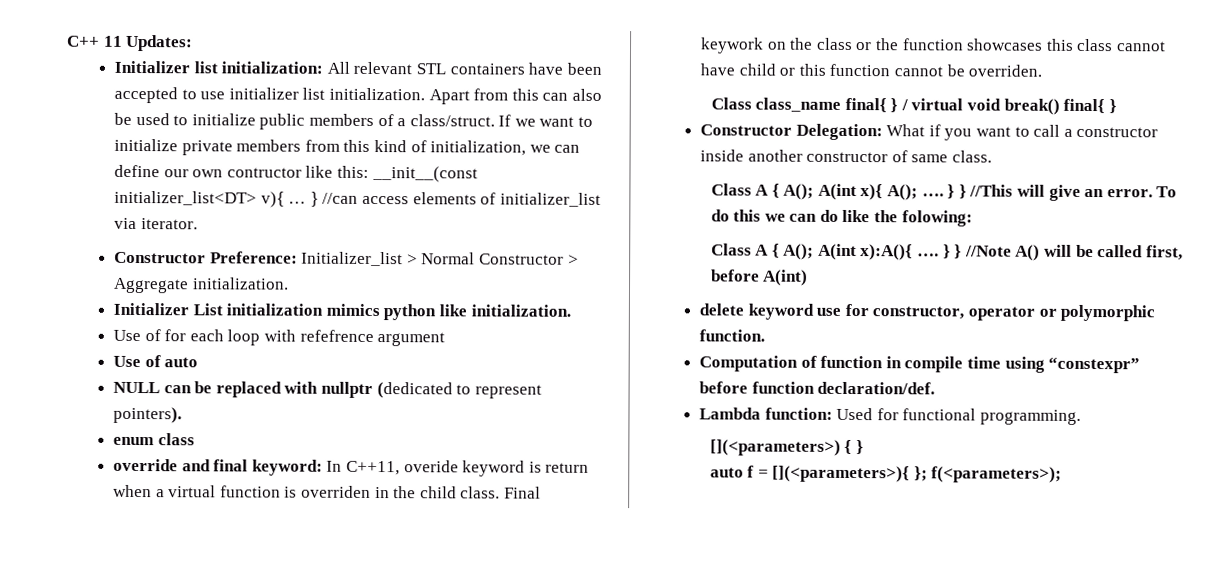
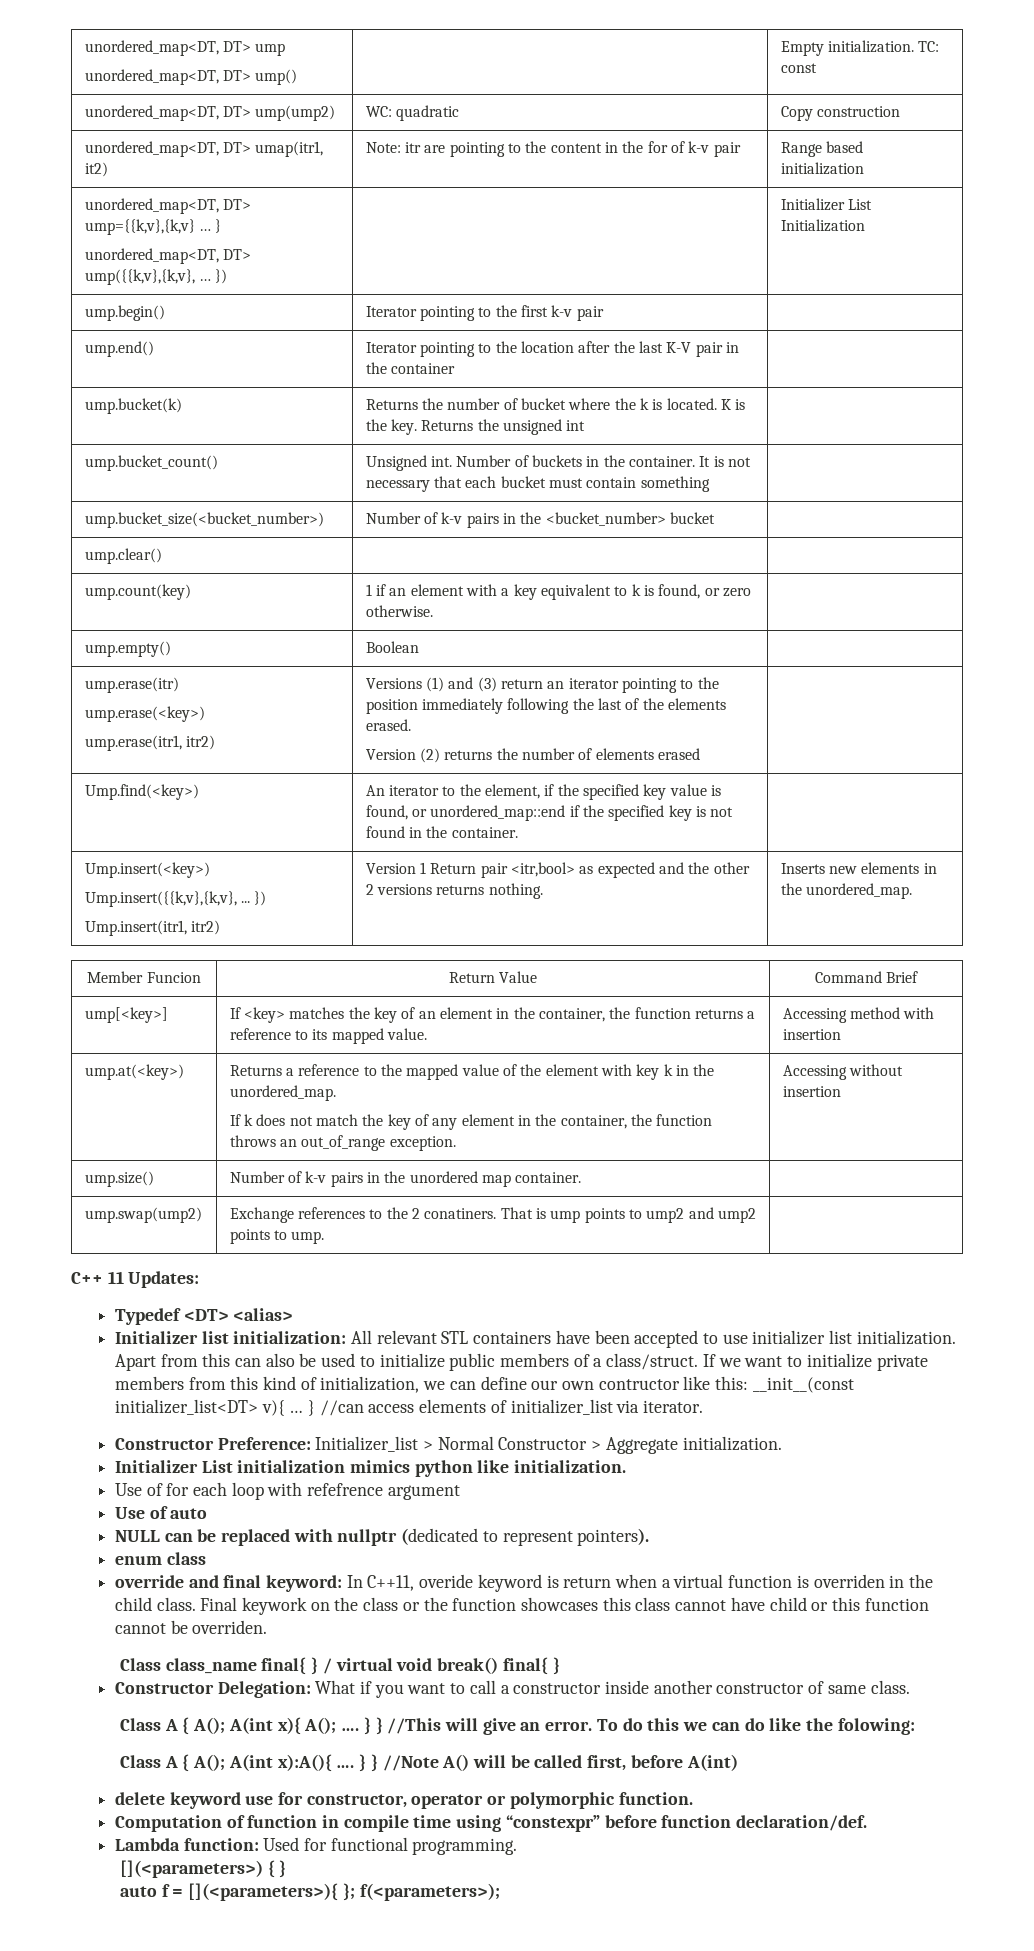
(67, 41) none -> [84,40,286,56] [84,69,298,85] [780,40,940,56] [780,63,817,73] [84,105,336,121] [365,105,460,121] [780,106,901,121] [84,141,324,157] [84,162,108,177] [365,141,741,157] [780,141,864,157] [780,162,864,175] [84,198,252,214] [84,219,222,235] [84,248,252,264] [84,269,228,285] [780,198,873,211] [780,219,865,232] [84,305,165,321] [365,305,604,321] [84,341,154,357] [365,341,739,357] [365,362,456,374] [84,398,182,414] [365,398,746,410] [365,419,586,435] [84,455,218,471] [365,455,751,471] [365,476,710,492] [84,512,324,528] [365,512,715,528] [84,548,162,564] [84,584,191,600] [365,584,751,600] [365,605,433,617] [84,641,171,657] [365,641,419,653] [84,677,179,693] [84,706,205,722] [84,735,216,751] [365,677,719,693] [365,698,726,714] [365,719,411,731] [365,748,700,763] [84,784,199,800] [365,784,721,800] [365,805,734,821] [365,826,518,838] [84,862,210,878] [84,891,267,907] [84,920,221,936] [365,862,750,878] [365,883,543,899] [780,862,937,874] [780,883,913,899] [87,971,201,983] [448,971,538,983] [814,971,919,983] [84,1007,168,1023] [229,1007,756,1023] [229,1028,428,1044] [782,1007,935,1023] [782,1029,841,1040] [84,1064,184,1080] [229,1064,715,1080] [229,1085,336,1101] [229,1114,713,1130] [229,1135,456,1151] [782,1064,904,1080] [782,1086,841,1097] [84,1171,154,1187] [229,1171,582,1187] [84,1207,202,1223] [229,1207,756,1223] [229,1229,325,1244] unordered_map<DT, DT> ump // unordered_map<DT, DT> ump() | | Empty initialization. TC: const // unordered_map<DT, DT> ump(ump2) | WC: quadratic | Copy construction // unordered_map<DT, DT> umap(itr1, it2) | Note: itr are pointing to the content in the for of k-v pair | Range based initialization // unordered_map<DT, DT> ump={{k,v},{k,v} … } // unordered_map<DT, DT> ump({{k,v},{k,v}, … }) | | Initializer List Initialization // ump.begin() | Iterator pointing to the first k-v pair | // ump.end() | Iterator pointing to the location after the last K-V pair in the container | // ump.bucket(k) | Returns the number of bucket where the k is located. K is the key. Returns the unsigned int | // ump.bucket_count() | Unsigned int. Number of buckets in the container. It is not necessary that each bucket must contain something | // ump.bucket_size(<bucket_number>) | Number of k-v pairs in the <bucket_number> bucket | // ump.clear() | | // ump.count(key) | 1 if an element with a key equivalent to k is found, or zero otherwise. | // ump.empty() | Boolean | // ump.erase(itr) // ump.erase(<key>) // ump.erase(itr1, itr2) | Versions (1) and (3) return an iterator pointing to the position immediately following the last of the elements erased. // Version (2) returns the number of elements erased | // Ump.find(<key>) | An iterator to the element, if the specified key value is found, or unordered_map::end if the specified key is not found in the container. | // Ump.insert(<key>) // Ump.insert({{k,v},{k,v}, ... }) // Ump.insert(itr1, itr2) | Version 1 Return pair <itr,bool> as expected and the other 2 versions returns nothing. | Inserts new elements in the unordered_map. // Member Funcion | Return Value | Command Brief // ump[<key>] | If <key> matches the key of an element in the container, the function returns a reference to its mapped value. | Accessing method with insertion // ump.at(<key>) | Returns a reference to the mapped value of the element with key k in the unordered_map. // If k does not match the key of any element in the container, the function throws an out_of_range exception. | Accessing without insertion // ump.size() | Number of k-v pairs in the unordered map container. | // ump.swap(ump2) | Exchange references to the 2 conatiners. That is ump points to ump2 and ump2 points to ump. | //
(194, 43) none -> [114,1308,294,1325] // Typedef <DT> <alias>

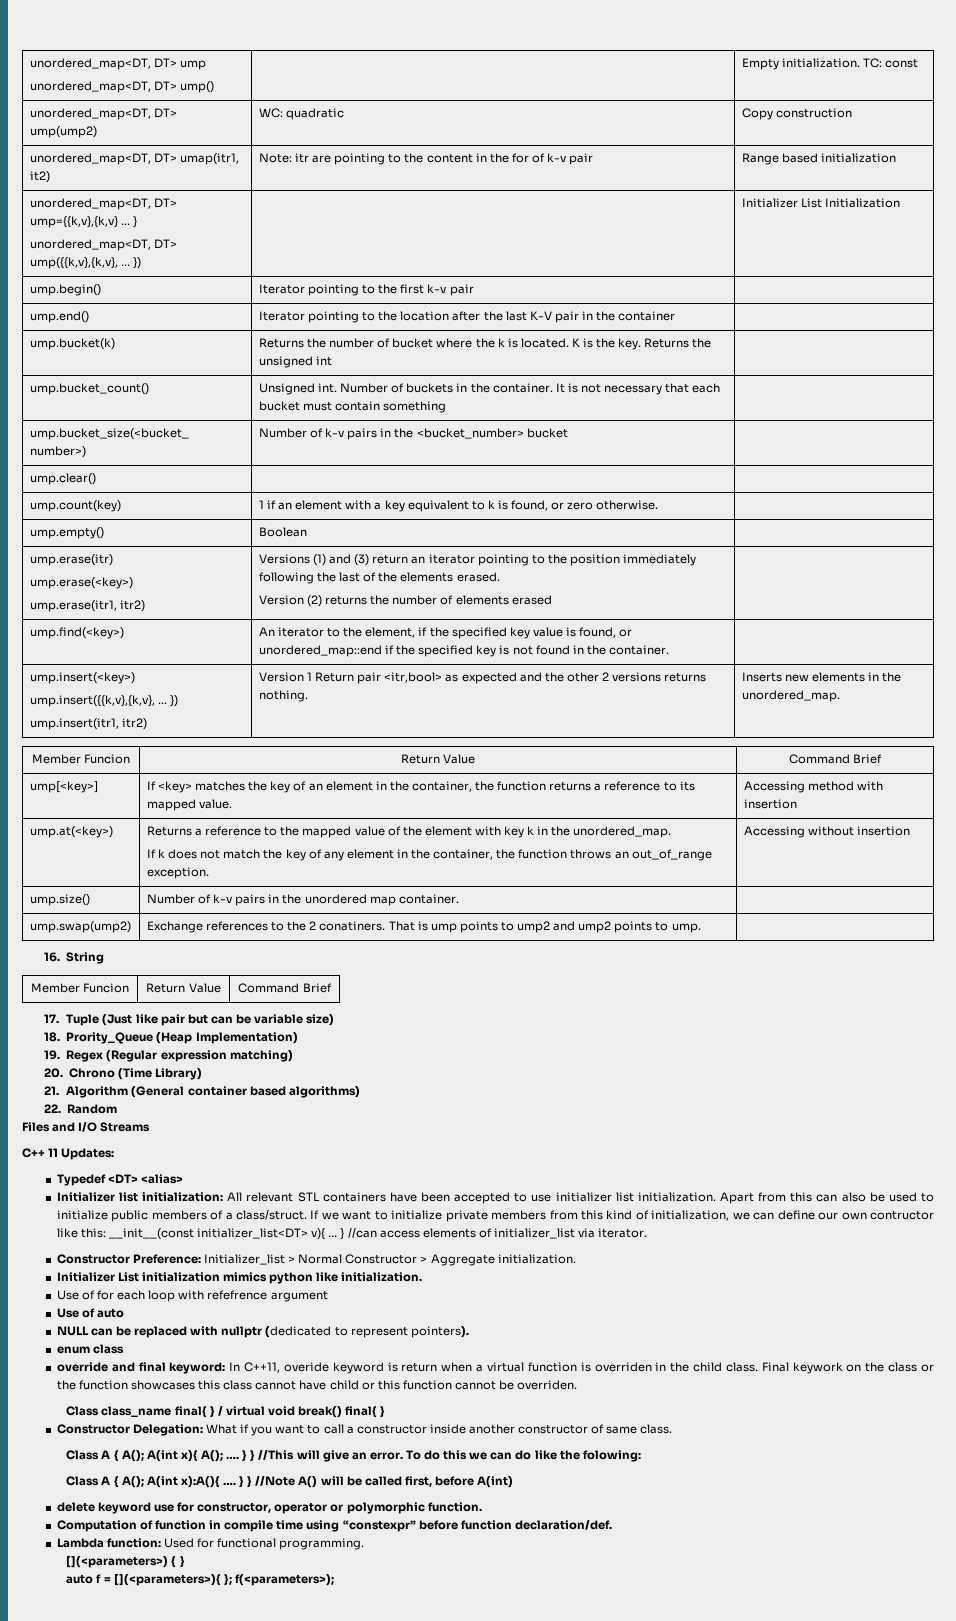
[84,784,199,800] Ump.find(<key>) -> [29,627,124,639] ump.find(<key>)
[84,862,210,878] [84,891,237,907] Ump.insert(<key>) // Ump.insert({{k,v},{k,v}, -> [29,672,135,684] [29,695,155,707] ump.insert(<key>) // ump.insert({{k,v},{k,v},
[84,920,187,936] Ump.insert(itr1, -> [29,718,119,730] ump.insert(itr1,
(325, 1237) none -> [44,952,105,964] [30,983,130,993] [146,983,221,993] [238,983,332,993] [44,1014,335,1026] [44,1032,298,1044] [44,1050,293,1062] [44,1068,203,1080] [44,1086,360,1098] [44,1104,117,1114] [22,1122,151,1132] // 16. String // Member Funcion | Return Value | Command Brief // 17. Tuple (Just like pair but can be variable size) // 18. Prority_Queue (Heap Implementation) // 19. Regex (Regular expression matching) // 20. Chrono (Time Library) // 21. Algorithm (General container based algorithms) // 22. Random // Files and I/O Streams

